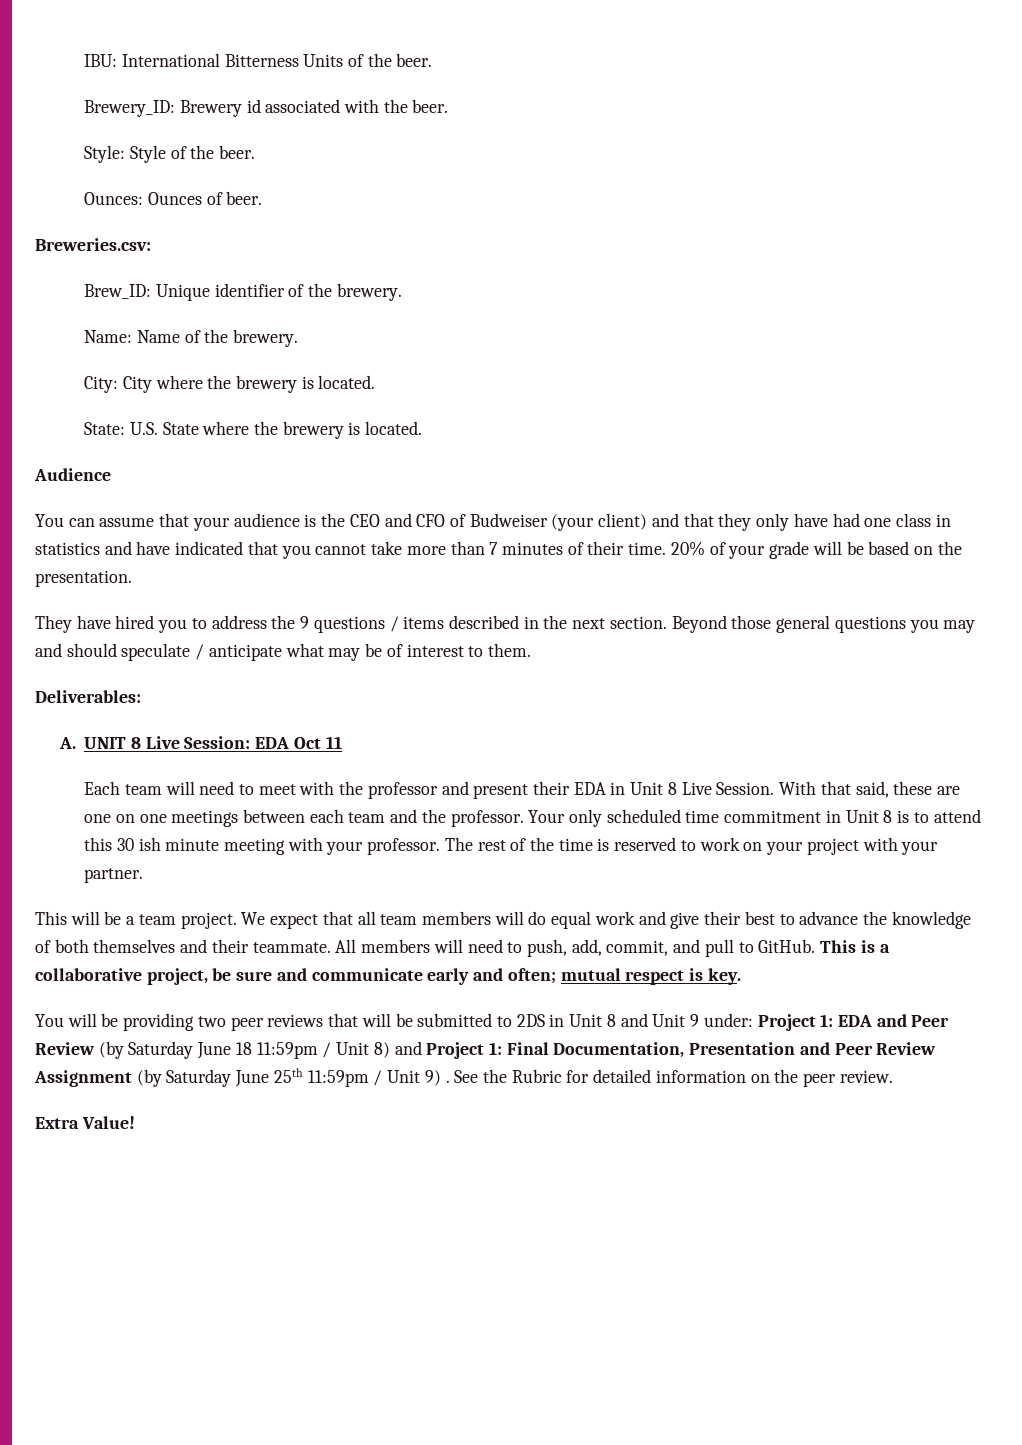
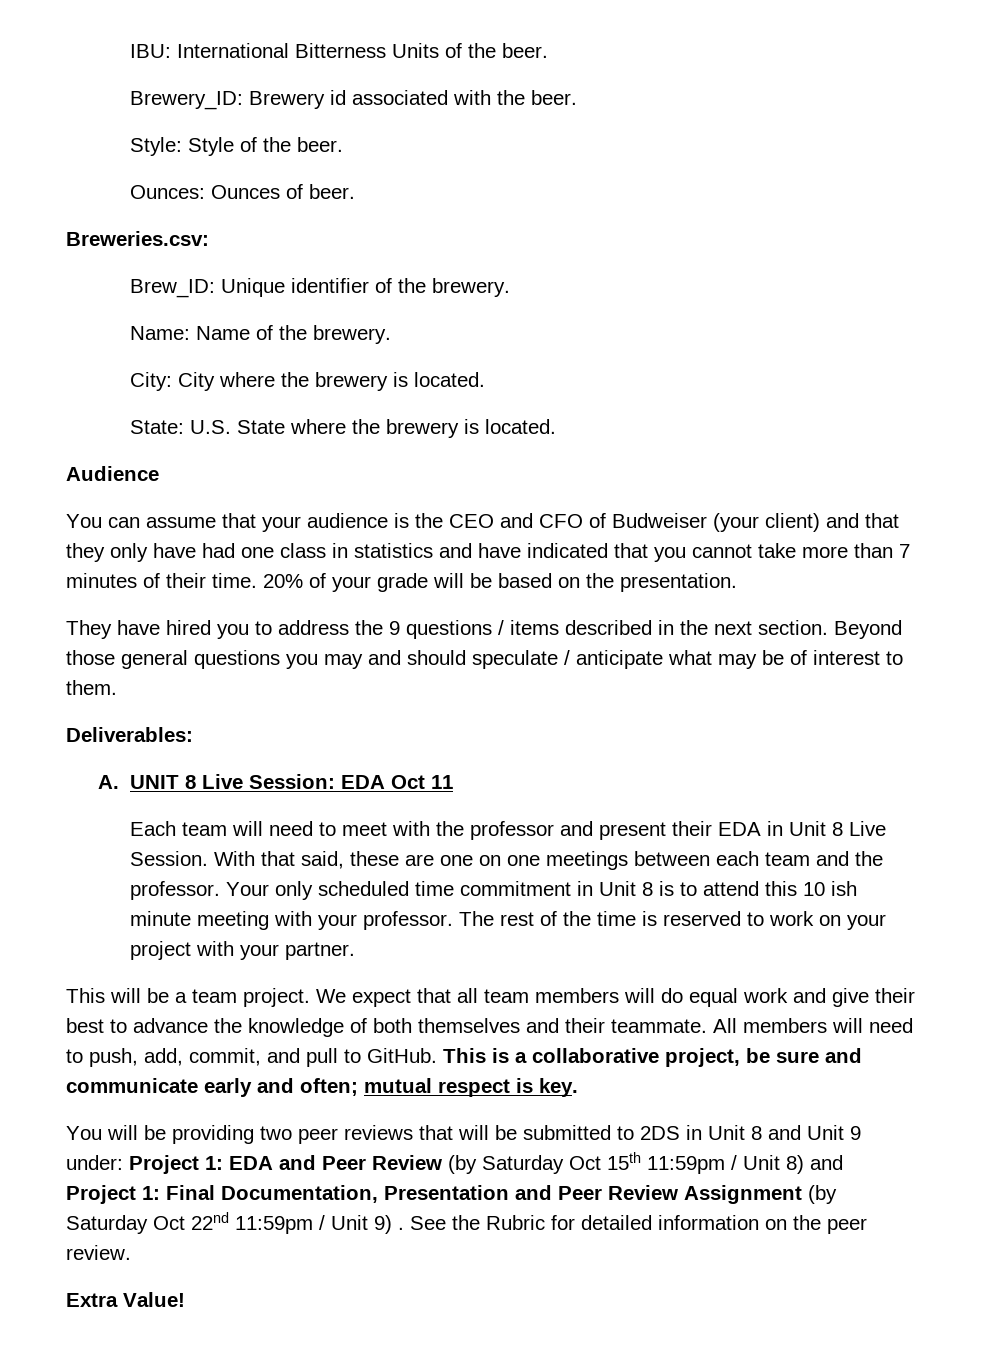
[116,838,134,851] 30 -> [803,882,826,896] 10
[197,1042,252,1059] June 18 -> [569,1152,641,1170] Oct 15th
[235,1068,303,1087] June 25th -> [153,1212,229,1230] Oct 22nd

